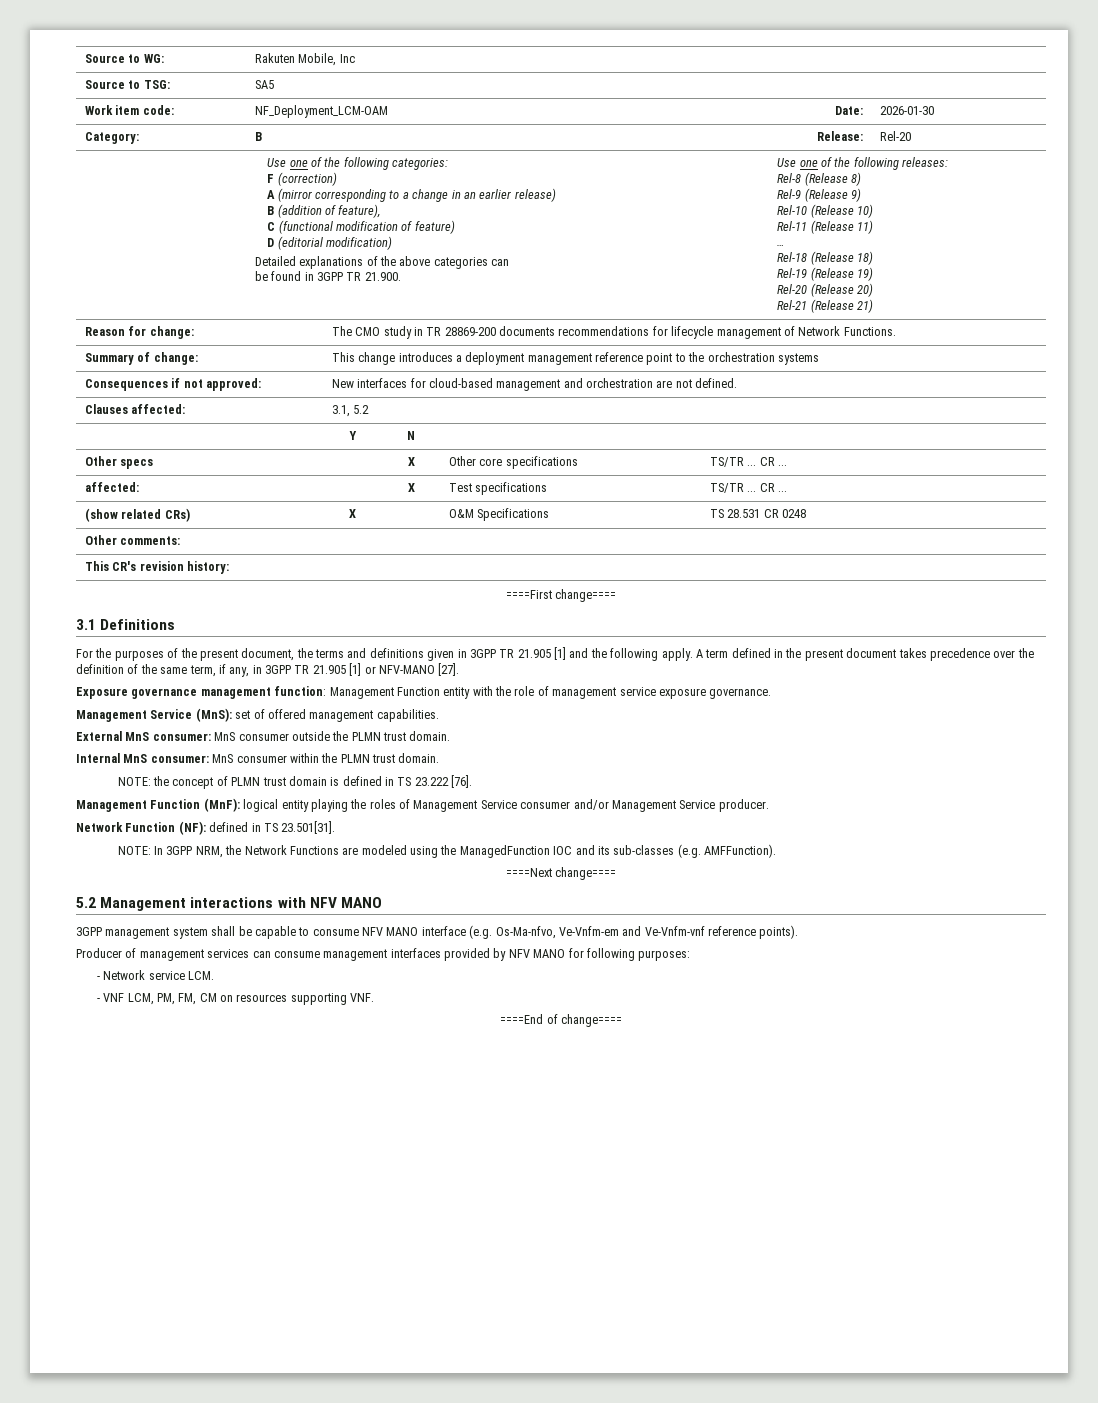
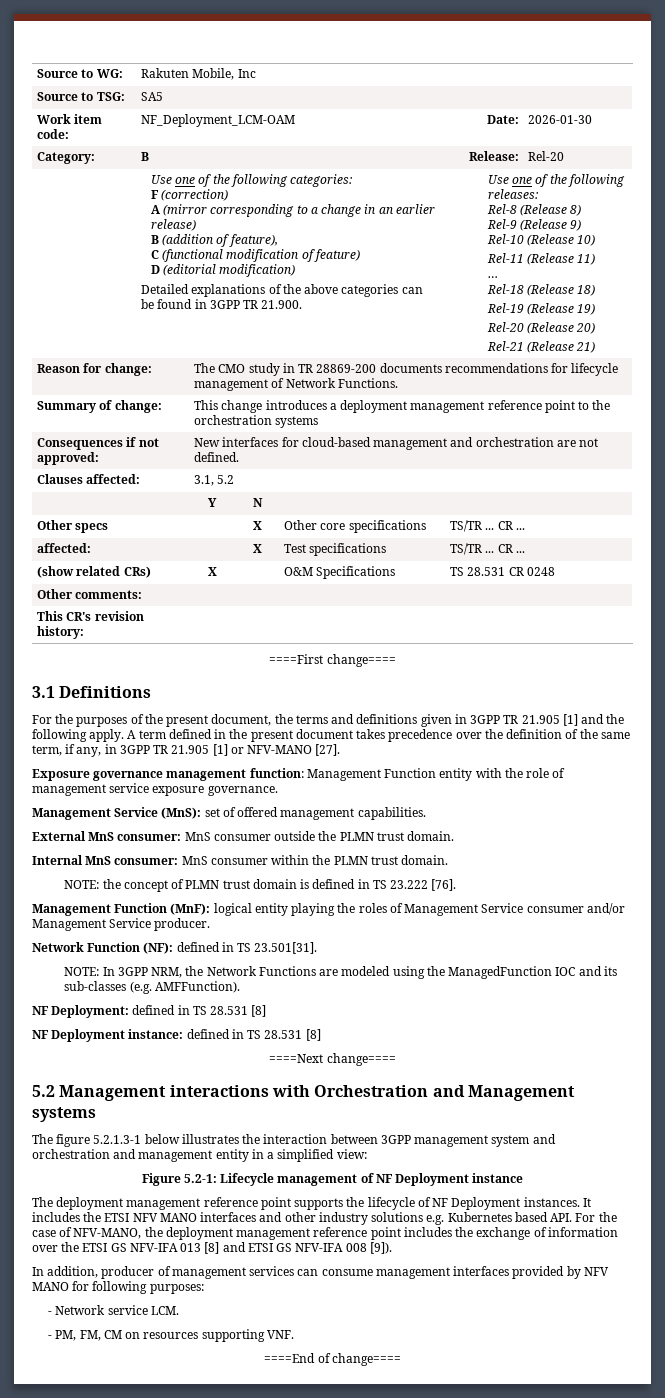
(777, 851) none -> [32,1005,267,1018] [32,1029,321,1042] // NF Deployment: defined in TS 28.531 [8] // NF Deployment instance: defined in TS 28.531 [8]
[309,897,382,908] [76,925,799,939] [76,948,122,958] NFV MANO // 3GPP management system shall be capable to consume NFV MANO interface (e.g. Os-Ma-nfvo, Ve-Vnfm-em and Ve-Vnfm-vnf reference points). // Producer -> [314,1085,575,1101] [32,1107,96,1122] [32,1134,556,1147] [32,1149,367,1162] [141,1173,524,1186] [32,1197,591,1210] [32,1212,617,1225] [32,1227,618,1240] [32,1242,392,1254] [32,1266,155,1279] Orchestration and Management systems // The figure 5.2.1.3-1 below illustrates the interaction between 3GPP management system and orchestration and management entity in a simplified view: // Figure 5.2-1: Lifecycle management of NF Deployment instance // The deployment management reference point supports the lifecycle of NF Deployment instances. It includes the ETSI NFV MANO interfaces and other industry solutions e.g. Kubernetes based API. For the case of NFV-MANO, the deployment management reference point includes the exchange of information over the ETSI GS NFV-IFA 013 [8] and ETSI GS NFV-IFA 008 [9]). // In addition, producer
[103,993,154,1005] VNF LCM, -> (53, 1337) none

